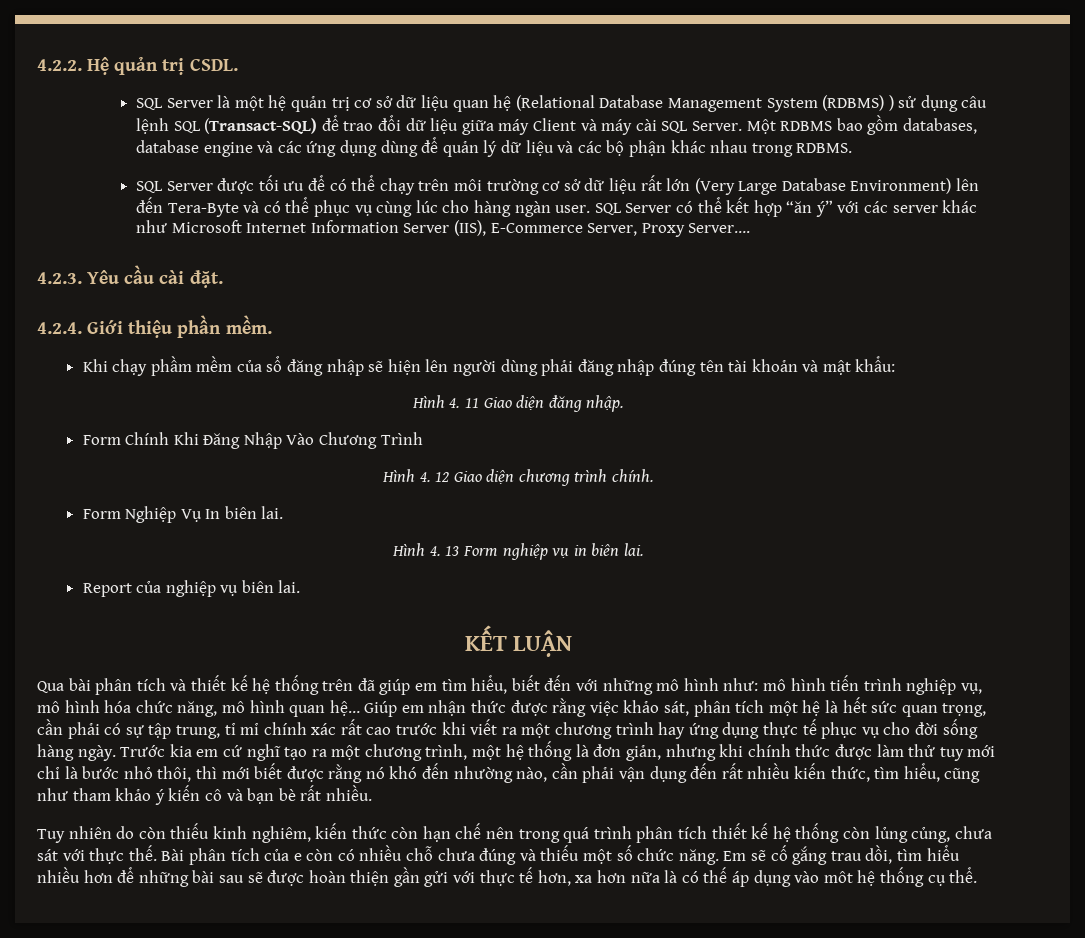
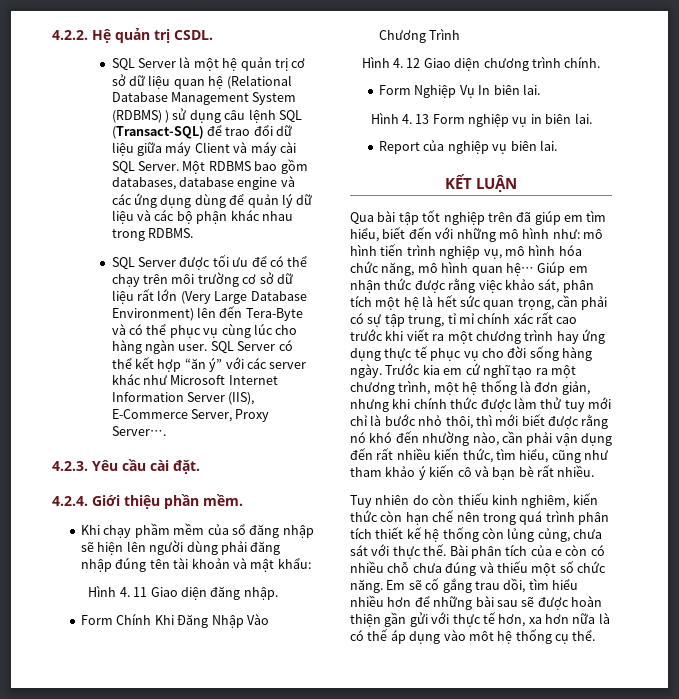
[95,675,319,695] phân tích và thiết kế hệ thống -> [398,210,485,225] tập tốt nghiệp

